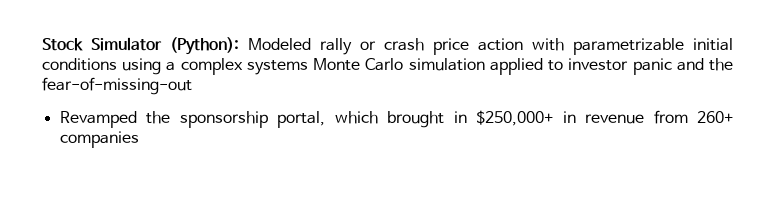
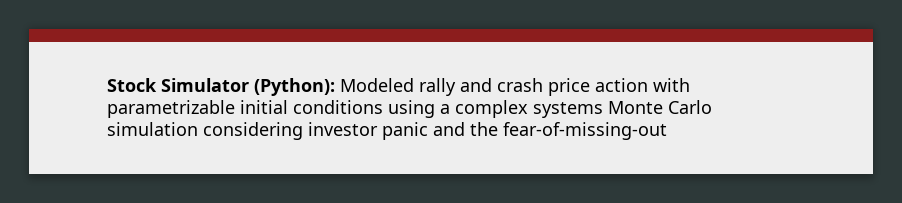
[360,41,376,50] or -> [460,78,492,92] and
[489,58,564,75] applied to -> [203,122,303,140] considering
[59,110,734,128] [59,131,139,148] // Revamped the sponsorship portal, which brought in $250,000+ in revenue from 260+ companies -> (667, 131) none

